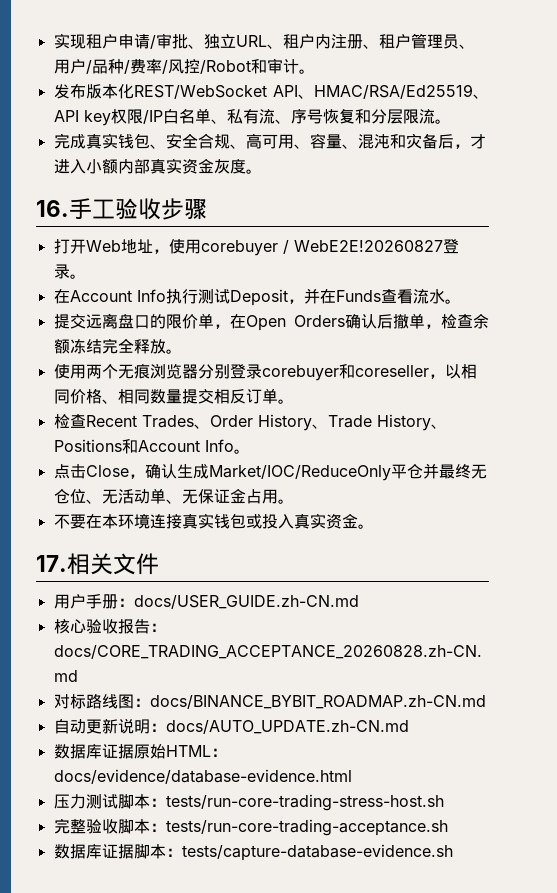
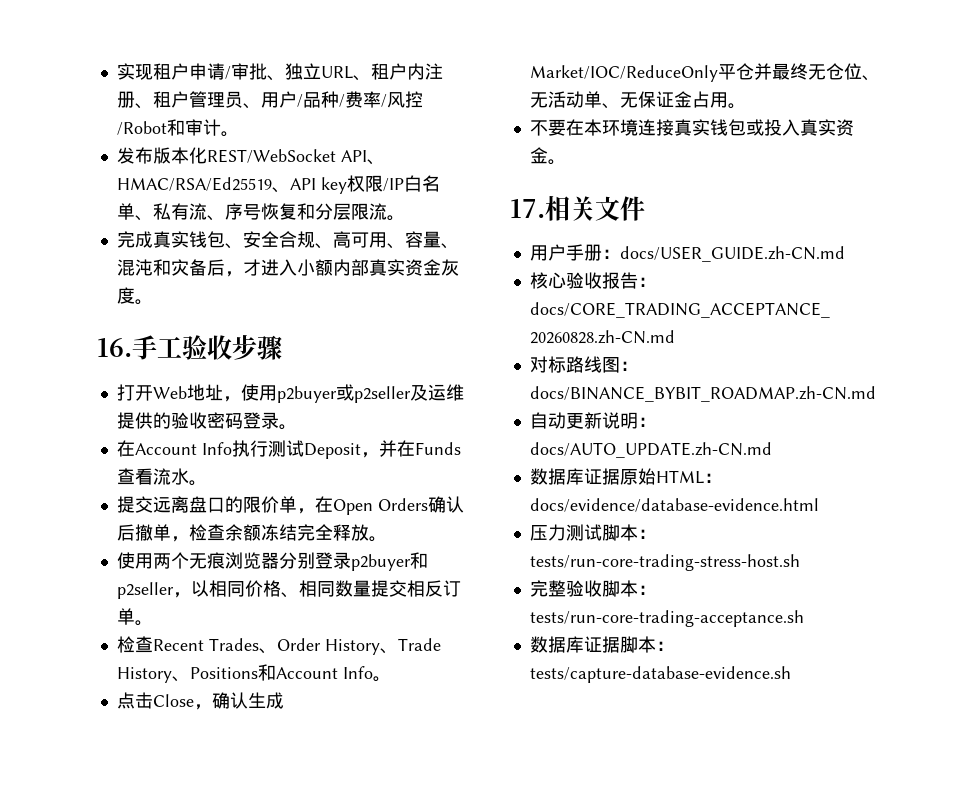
[200,240,443,256] corebuyer / WebE2E!20260827 -> [276,384,464,403] [116,412,243,429] p2buyer或p2seller及运维提供的验收密码
[261,364,429,381] corebuyer和coreseller -> [350,552,428,571] [116,582,174,599] p2buyer和p2seller

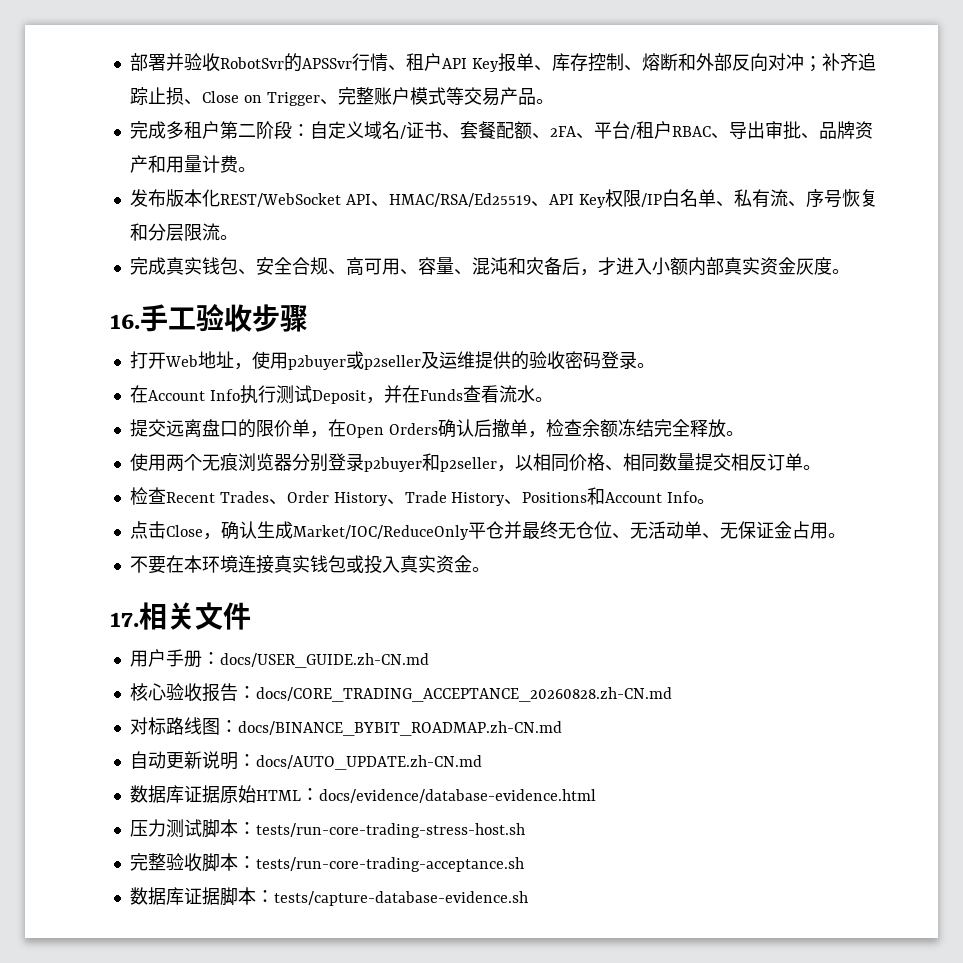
[116,63,443,81] [116,91,423,109] [116,119,221,136] 实现租户申请/审批、独立URL、租户内注册、租户管理员、用户/品种/费率/风控/Robot和审计 -> [129,53,876,72] [129,87,554,106] [129,121,873,140] [129,155,238,173] 部署并验收RobotSvr的APSSvr行情、租户API Key报单、库存控制、熔断和外部反向对冲；补齐追踪止损、Close on Trigger、完整账户模式等交易产品。 // 完成多租户第二阶段：自定义域名/证书、套餐配额、2FA、平台/租户RBAC、导出审批、品牌资产和用量计费
[320,177,347,194] key -> [578,194,606,208] Key

